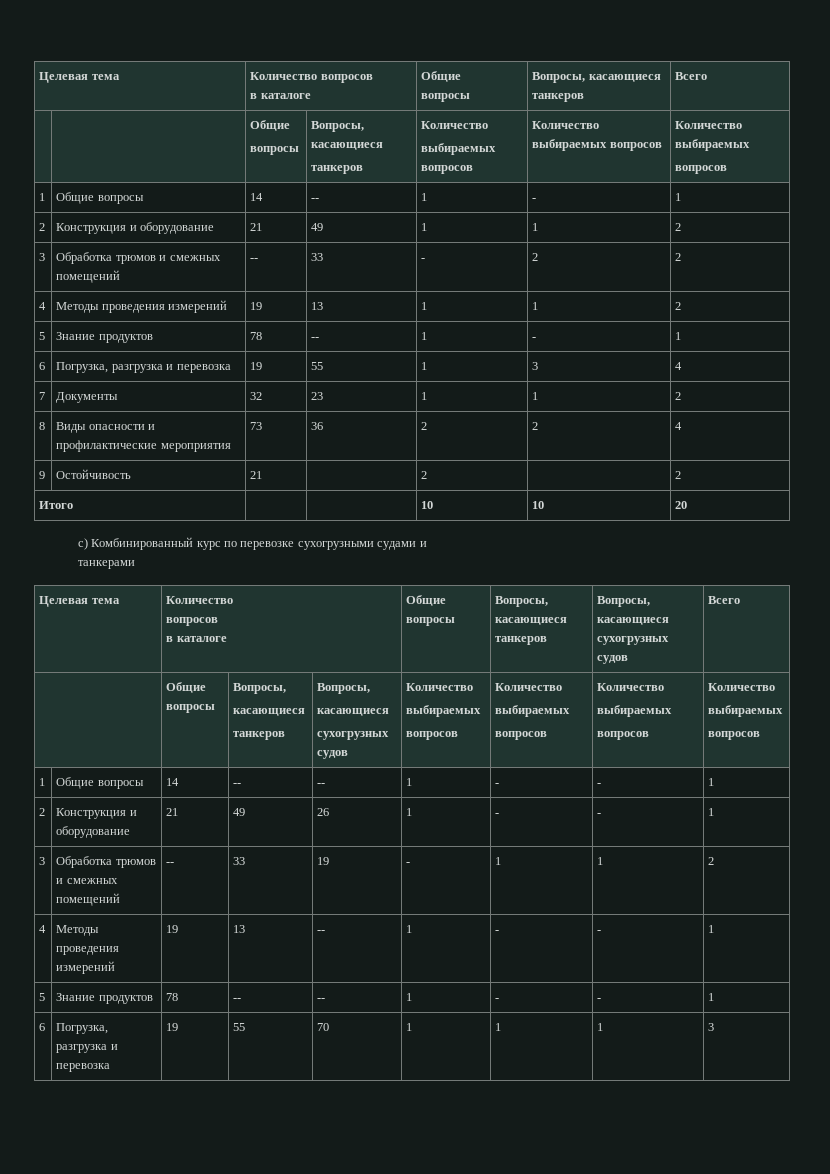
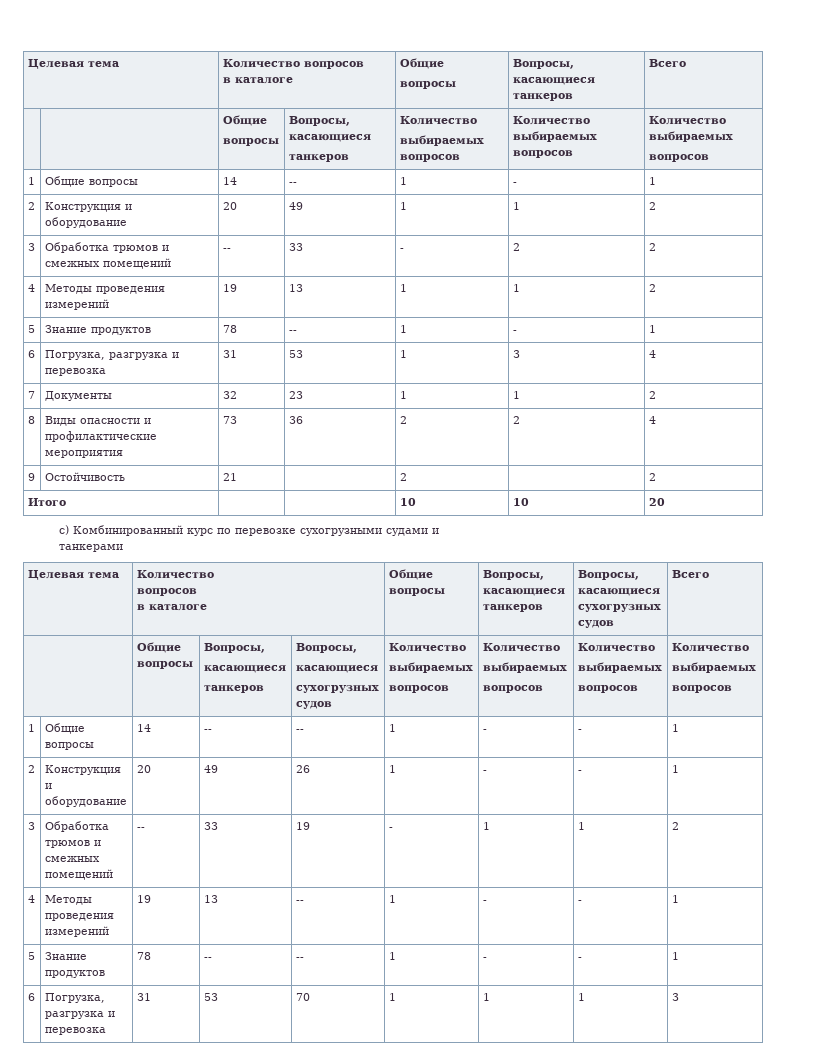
[250,223,263,231] 21 -> [222,202,237,210] 20
[250,362,263,370] [311,362,324,370] 19 | 55 -> [222,350,237,358] [288,350,303,358] 31 | 53
[166,808,179,816] 21 -> [136,765,151,773] 20
[166,1023,179,1031] [233,1023,246,1031] 19 | 55 -> [136,993,151,1001] [203,993,218,1001] 31 | 53

